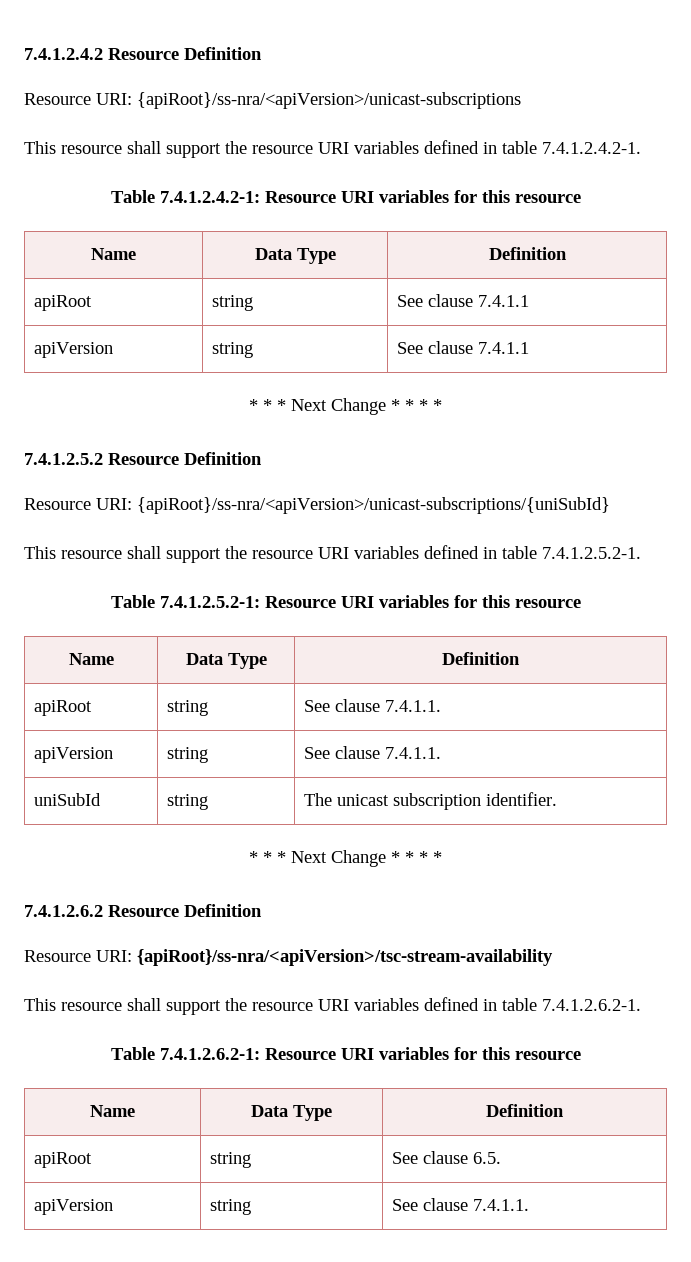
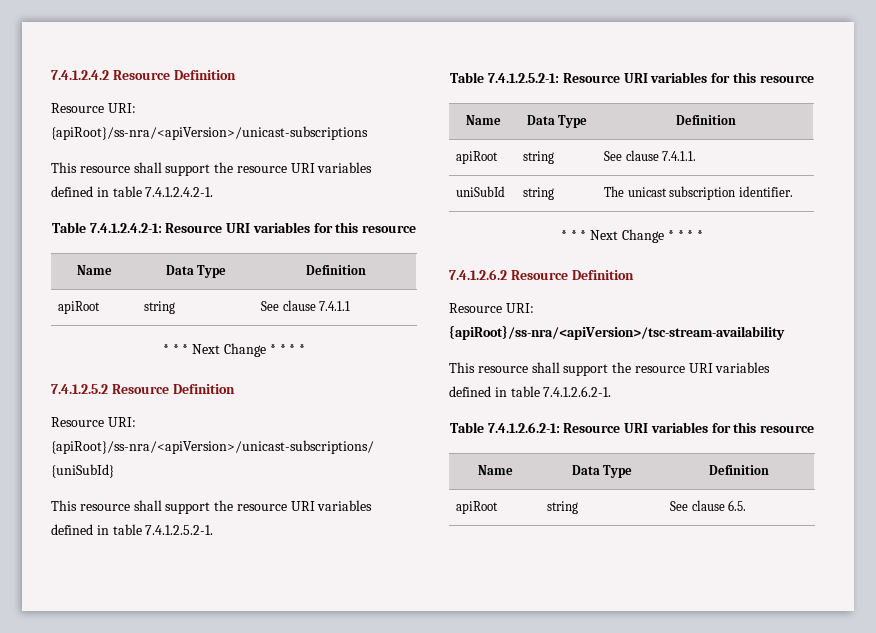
[33,342,113,358] [211,342,253,358] [396,341,529,354] // apiVersion | string | See clause 7.4.1.1 -> (351, 306) none
[33,747,113,763] [166,747,208,763] [303,746,441,759] // apiVersion | string | See clause 7.4.1.1. -> (697, 156) none
[33,1199,113,1215] [209,1199,251,1215] [391,1198,529,1211] // apiVersion | string | See clause 7.4.1.1. -> (747, 505) none

